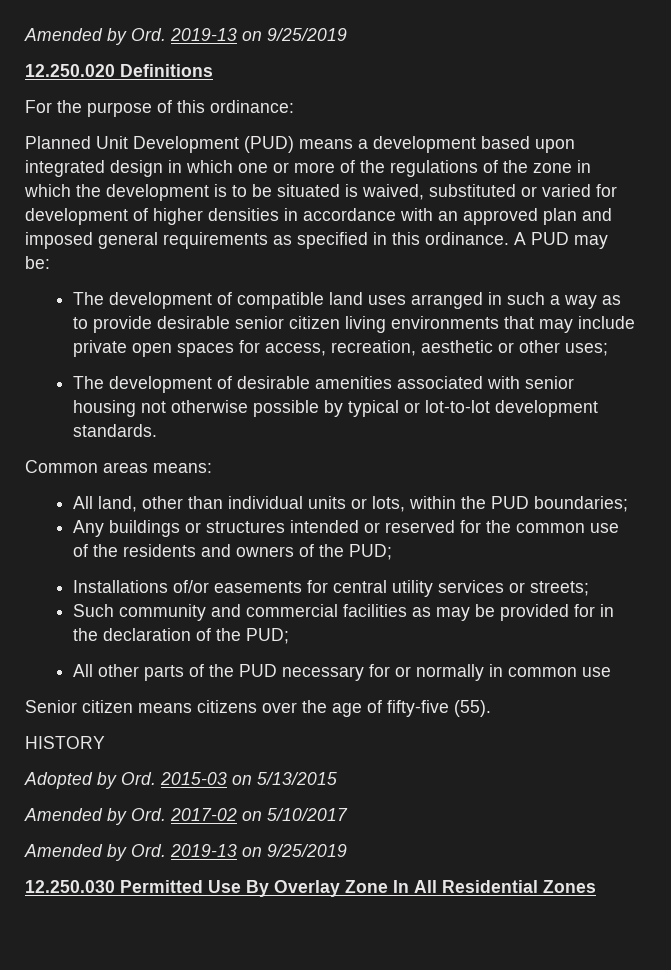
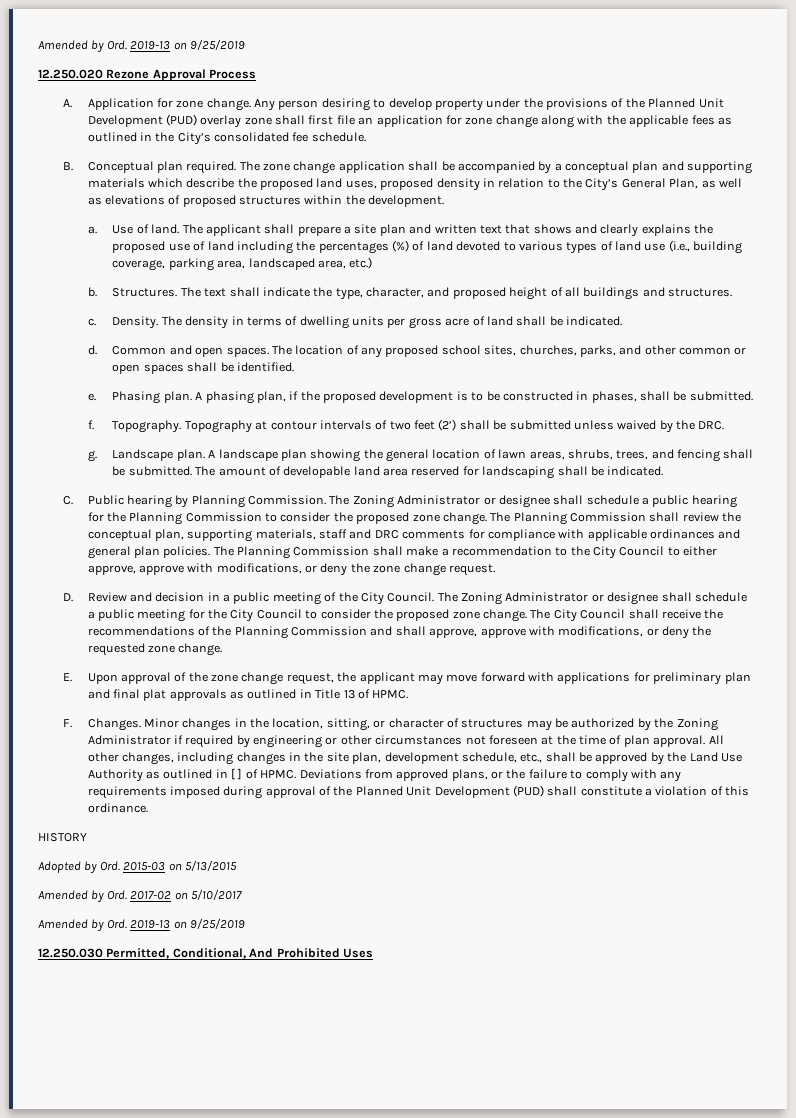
[120,64,213,77] [25,100,294,117] [25,136,575,153] [25,160,591,177] [24,184,617,201] [25,208,612,225] [25,232,608,249] [25,256,50,269] [72,292,621,309] [72,316,635,333] [72,340,608,357] [72,376,574,393] [72,400,598,417] [72,424,157,437] [25,460,212,473] [72,496,628,512] [72,520,619,537] [72,544,392,560] [72,580,589,597] [72,604,614,621] [72,628,289,644] [72,664,611,681] [25,700,491,717] Definitions // For the purpose of this ordinance: // Planned Unit Development (PUD) means a development based upon integrated design in which one or more of the regulations of the zone in which the development is to be situated is waived, substituted or varied for development of higher densities in accordance with an approved plan and imposed general requirements as specified in this ordinance. A PUD may be: // The development of compatible land uses arranged in such a way as to provide desirable senior citizen living environments that may include private open spaces for access, recreation, aesthetic or other uses; // The development of desirable amenities associated with senior housing not otherwise possible by typical or lot-to-lot development standards. // Common areas means: // All land, other than individual units or lots, within the PUD boundaries; // Any buildings or structures intended or reserved for the common use of the residents and owners of the PUD; // Installations of/or easements for central utility services or streets; // Such community and commercial facilities as may be provided for in the declaration of the PUD; // All other parts of the PUD necessary for or normally in common use // Senior citizen means citizens over the age of fifty-five (55). -> [106,69,257,81] [62,98,724,111] [87,114,732,128] [87,132,366,145] [62,161,753,174] [87,178,742,191] [87,195,445,207] [87,224,714,237] [112,240,743,254] [112,257,373,271] [87,287,733,300] [87,316,623,329] [87,345,747,358] [112,362,294,374] [87,391,753,404] [87,419,725,433] [87,449,754,462] [112,466,664,479] [62,495,737,508] [87,512,742,525] [87,529,741,542] [87,546,718,559] [87,563,495,576] [62,592,747,605] [87,609,724,622] [87,626,712,639] [87,643,223,656] [62,672,751,685] [87,689,409,701] [62,718,718,731] [87,735,724,748] [87,752,742,765] [87,768,682,782] [87,785,750,799] [87,803,148,813] Rezone Approval Process // A. Application for zone change. Any person desiring to develop property under the provisions of the Planned Unit Development (PUD) overlay zone shall first file an application for zone change along with the applicable fees as outlined in the City’s consolidated fee schedule. // B. Conceptual plan required. The zone change application shall be accompanied by a conceptual plan and supporting materials which describe the proposed land uses, proposed density in relation to the City’s General Plan, as well as elevations of proposed structures within the development. // a. Use of land. The applicant shall prepare a site plan and written text that shows and clearly explains the proposed use of land including the percentages (%) of land devoted to various types of land use (i.e., building coverage, parking area, landscaped area, etc.) // b. Structures. The text shall indicate the type, character, and proposed height of all buildings and structures. // c. Density. The density in terms of dwelling units per gross acre of land shall be indicated. // d. Common and open spaces. The location of any proposed school sites, churches, parks, and other common or open spaces shall be identified. // e. Phasing plan. A phasing plan, if the proposed development is to be constructed in phases, shall be submitted. // f. Topography. Topography at contour intervals of two feet (2’) shall be submitted unless waived by the DRC. // g. Landscape plan. A landscape plan showing the general location of lawn areas, shrubs, trees, and fencing shall be submitted. The amount of developable land area reserved for landscaping shall be indicated. // C. Public hearing by Planning Commission. The Zoning Administrator or designee shall schedule a public hearing for the Planning Commission to consider the proposed zone change. The Planning Commission shall review the conceptual plan, supporting materials, staff and DRC comments for compliance with applicable ordinances and general plan policies. The Planning Commission shall make a recommendation to the City Council to either approve, approve with modifications, or deny the zone change request. // D. Review and decision in a public meeting of the City Council. The Zoning Administrator or designee shall schedule a public meeting for the City Council to consider the proposed zone change. The City Council shall receive the recommendations of the Planning Commission and shall approve, approve with modifications, or deny the requested zone change. // E. Upon approval of the zone change request, the applicant may move forward with applications for preliminary plan and final plat approvals as outlined in Title 13 of HPMC. // F. Changes. Minor changes in the location, sitting, or character of structures may be authorized by the Zoning Administrator if required by engineering or other circumstances not foreseen at the time of plan approval. All other changes, including changes in the site plan, development schedule, etc., shall be approved by the Land Use Authority as outlined in [ ] of HPMC. Deviations from approved plans, or the failure to comply with any requirements imposed during approval of the Planned Unit Development (PUD) shall constitute a violation of this ordinance.
[120,880,596,897] Permitted Use By Overlay Zone In All Residential Zones -> [106,948,373,959] Permitted, Conditional, And Prohibited Uses

